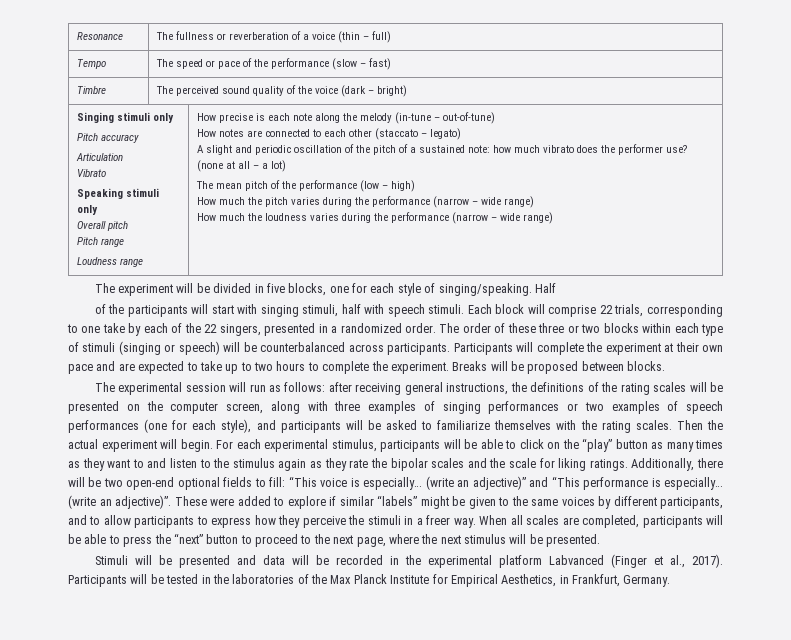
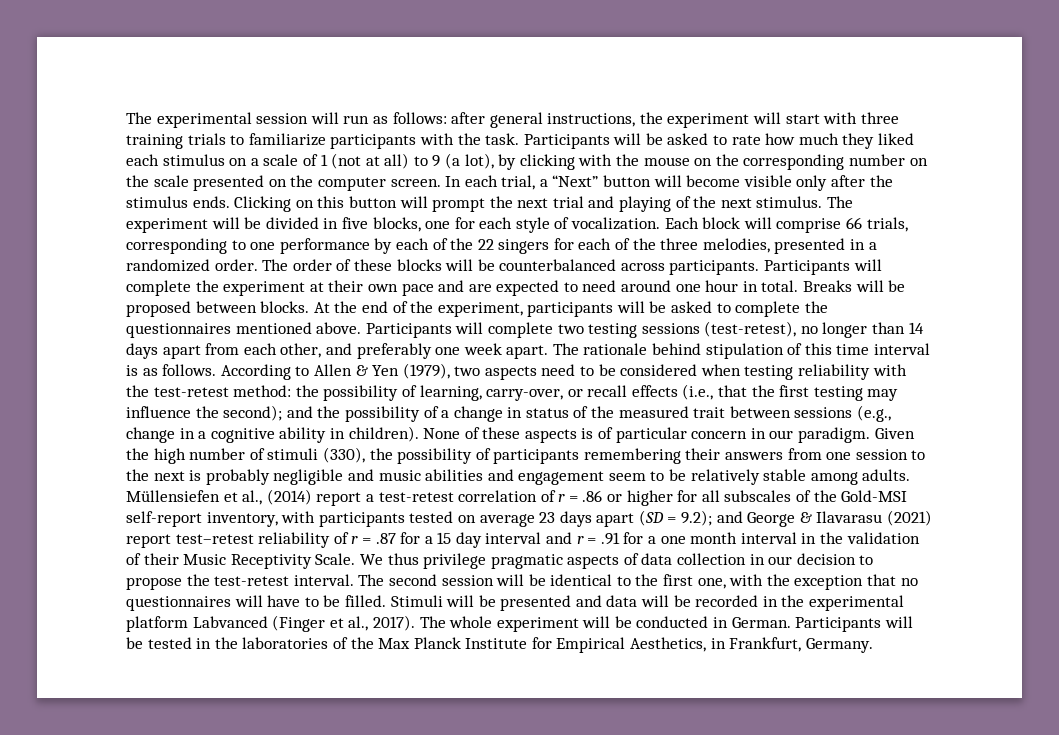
[77,32,124,40] [156,31,392,43] [77,59,107,69] [156,58,392,70] [77,86,107,94] [156,85,408,97] [77,112,175,123] [77,133,140,143] [76,153,124,161] [77,169,107,177] [77,188,160,199] [77,205,99,215] [77,221,129,231] [77,237,125,247] [77,257,144,267] [197,112,496,124] [197,128,462,140] [197,144,688,155] [197,160,287,172] [196,180,416,192] [197,196,535,208] [197,212,554,224] Resonance | The fullness or reverberation of a voice (thin – full) // Tempo | The speed or pace of the performance (slow – fast) // Timbre | The perceived sound quality of the voice (dark – bright) // Singing stimuli only // Pitch accuracy // Articulation // Vibrato // Speaking stimuli only // Overall pitch // Pitch range // Loudness range | How precise is each note along the melody (in-tune – out-of-tune) // How notes are connected to each other (staccato – legato) // A slight and periodic oscillation of the pitch of a sustained note: how much vibrato does the performer use? (none at all – a lot) // The mean pitch of the performance (low – high) // How much the pitch varies during the performance (narrow – wide range) // How much the loudness varies during the performance (narrow – wide range) // -> [126,112,899,128] [126,133,915,149] [126,153,928,170] [126,175,893,191] [126,196,823,212] The experimental session will run as follows: after general instructions, the experiment will start with three training trials to familiarize participants with the task. Participants will be asked to rate how much they liked each stimulus on a scale of 1 (not at all) to 9 (a lot), by clicking with the mouse on the corresponding number on the scale presented on the computer screen. In each trial, a “Next” button will become visible only after the stimulus ends. Clicking on this button will prompt the next trial and playing of the next stimulus.
[438,283,556,296] [94,304,465,317] singing/speaking. Half // of the participants will start with singing stimuli, half with speech stimuli. -> [571,217,661,230] vocalization.
[599,305,613,314] 22 -> [846,217,863,229] 66
[102,323,125,333] take -> [279,238,370,254] performance
[219,324,261,336] singers, -> [498,238,770,254] singers for each of the three melodies,
[538,323,723,336] [68,341,220,355] three or two blocks within each type of stimuli (singing or speech) -> [396,259,442,271] blocks
[199,361,449,374] take up to two hours to complete the experiment. -> [582,280,799,292] need around one hour in total.
[94,382,723,395] [68,401,723,414] [68,419,276,433] // The experimental session will run as follows: after receiving general instructions, the definitions of the rating scales will be presented on the computer screen, along with three examples of singing performances or two examples of speech performances (one for each style), and -> [313,301,523,317] At the end of the experiment,
[437,420,723,433] [68,438,723,452] [68,458,724,471] [68,476,723,490] [68,495,723,509] [68,515,724,528] [68,533,601,547] familiarize themselves with the rating scales. Then the actual experiment will begin. For each experimental stimulus, participants will be able to click on the “play” button as many times as they want to and listen to the stimulus again as they rate the bipolar scales and the scale for liking ratings. Additionally, there will be two open-end optional fields to fill: “This voice is especially… (write an adjective)” and “This performance is especially… (write an adjective)”. These were added to explore if similar “labels” might be given to the same voices by different participants, and to allow participants to express how they perceive the stimuli in a freer way. When all scales are completed, participants will be able to press the “next” button to proceed to the next page, where the next stimulus will be presented. // -> [735,301,828,317] [126,321,924,338] [126,343,931,359] [126,363,907,380] [126,384,899,401] [126,405,892,422] [126,426,915,443] [126,447,926,464] [126,469,911,485] [126,489,908,506] [126,510,933,527] [126,532,920,548] [126,553,874,569] [126,574,918,590] [126,595,386,611] complete the questionnaires mentioned above. Participants will complete two testing sessions (test-retest), no longer than 14 days apart from each other, and preferably one week apart. The rationale behind stipulation of this time interval is as follows. According to Allen & Yen (1979), two aspects need to be considered when testing reliability with the test-retest method: the possibility of learning, carry-over, or recall effects (i.e., that the first testing may influence the second); and the possibility of a change in status of the measured trait between sessions (e.g., change in a cognitive ability in children). None of these aspects is of particular concern in our paradigm. Given the high number of stimuli (330), the possibility of participants remembering their answers from one session to the next is probably negligible and music abilities and engagement seem to be relatively stable among adults. Müllensiefen et al., (2014) report a test-retest correlation of r = .86 or higher for all subscales of the Gold-MSI self-report inventory, with participants tested on average 23 days apart (SD = 9.2); and George & Ilavarasu (2021) report test–retest reliability of r = .87 for a 15 day interval and r = .91 for a one month interval in the validation of their Music Receptivity Scale. We thus privilege pragmatic aspects of data collection in our decision to propose the test-retest interval. The second session will be identical to the first one, with the exception that no questionnaires will have to be filled.
(723, 561) none -> [419,616,791,632] The whole experiment will be conducted in German.

